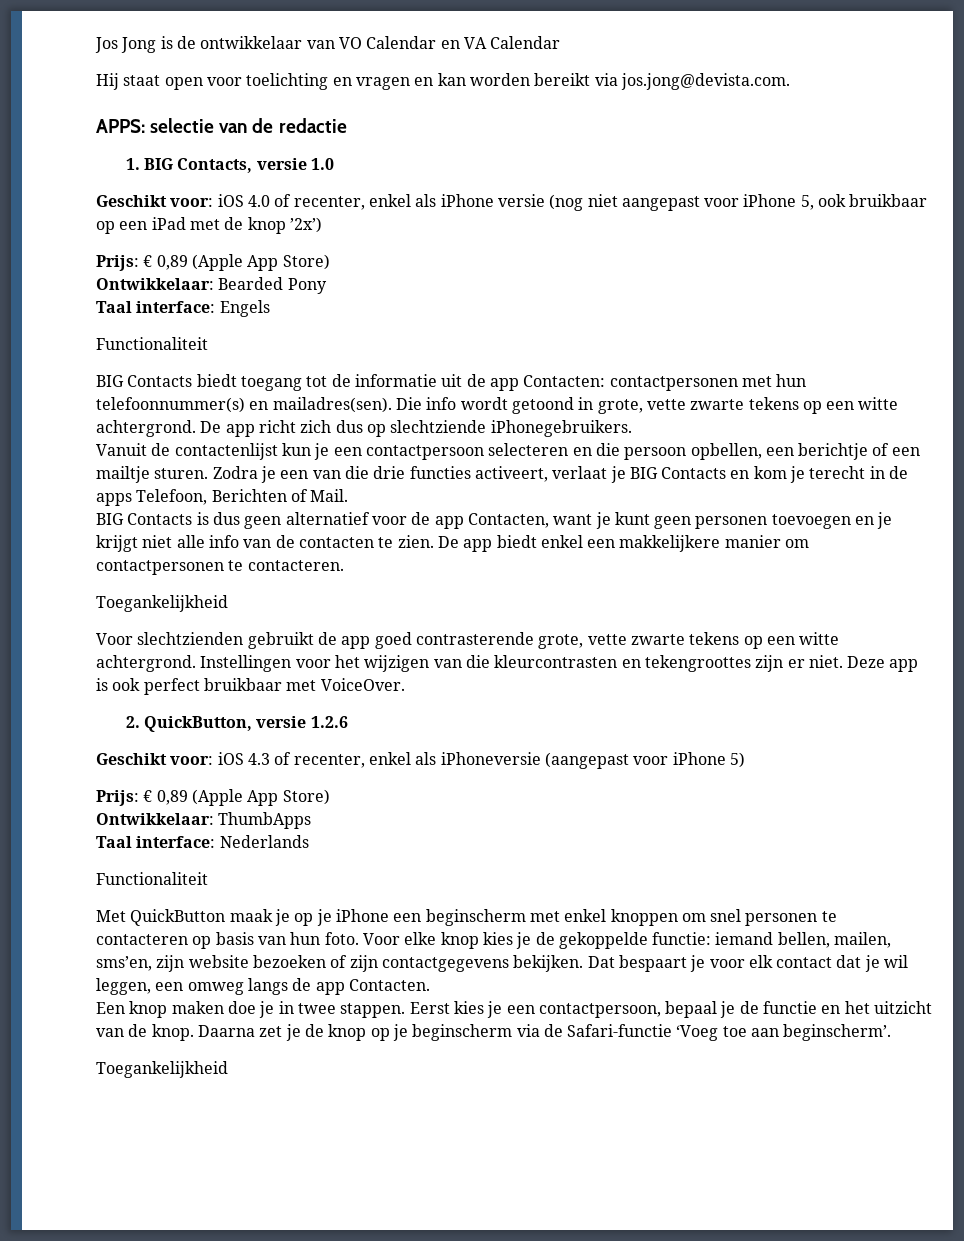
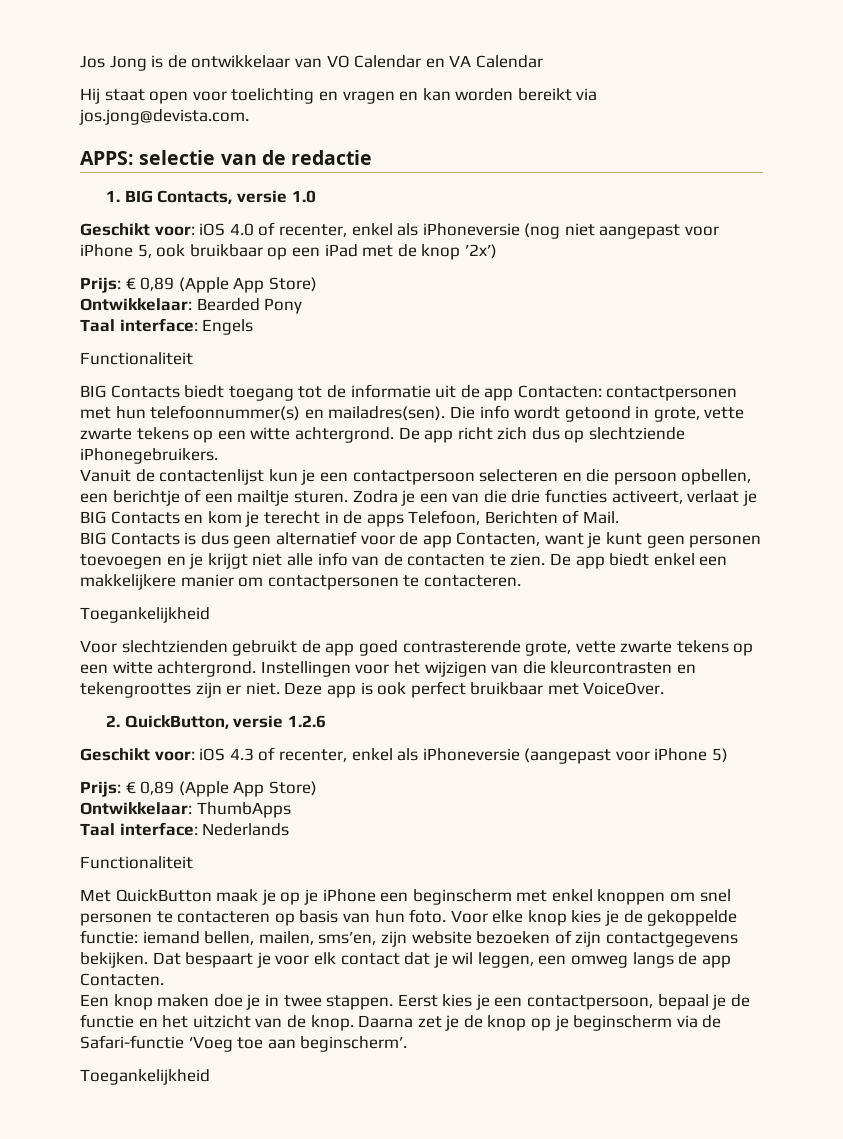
[440,194,545,207] iPhone versie -> [422,223,520,236] iPhoneversie

